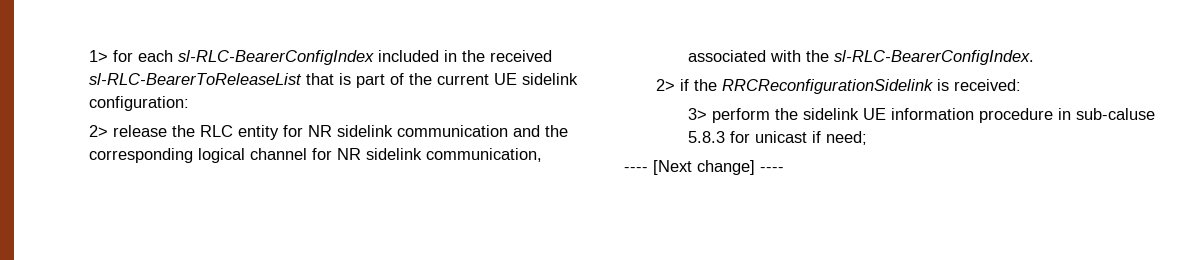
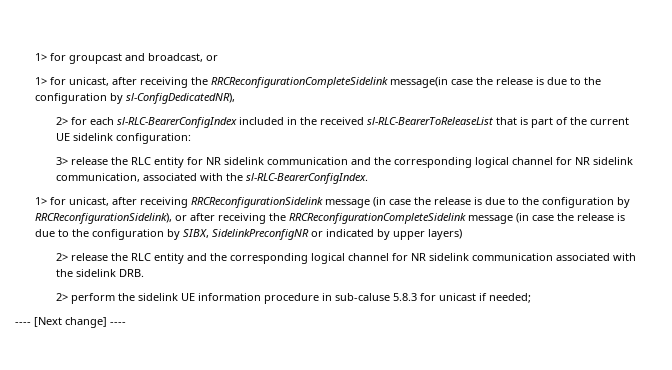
[88,50,133,62] 1> for -> [35,53,219,64] [35,77,602,88] [35,93,236,104] [55,117,87,125] 1> for groupcast and broadcast, or // 1> for unicast, after receiving the RRCReconfigurationCompleteSidelink message(in case the release is due to the configuration by sl-ConfigDedicatedNR), // 2> for
[88,125,108,137] 2> -> [55,157,68,165] 3>
[655,79,1021,94] [687,108,707,120] 2> if the RRCReconfigurationSidelink is received: // 3> -> [35,197,631,208] [35,213,626,224] [35,229,463,240] [55,253,636,264] [55,269,144,277] [55,293,68,301] 1> for unicast, after receiving RRCReconfigurationSidelink message (in case the release is due to the configuration by RRCReconfigurationSidelink), or after receiving the RRCReconfigurationCompleteSidelink message (in case the release is due to the configuration by SIBX, SidelinkPreconfigNR or indicated by upper layers) // 2> release the RLC entity and the corresponding logical channel for NR sidelink communication associated with the sidelink DRB. // 2>
[825,131,867,145] need; -> [488,293,531,303] needed;

